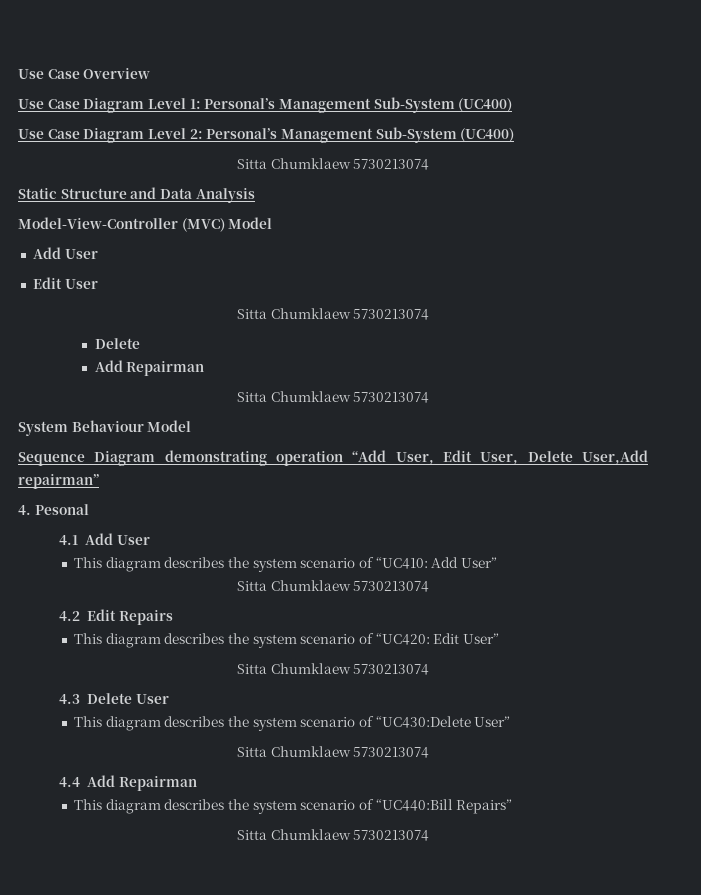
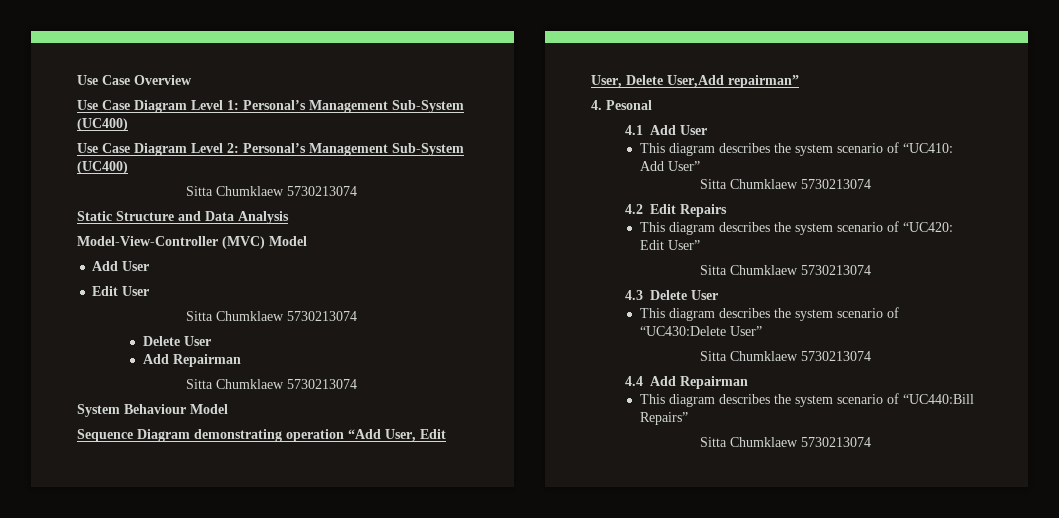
(140, 343) none -> [183,336,211,346] User

